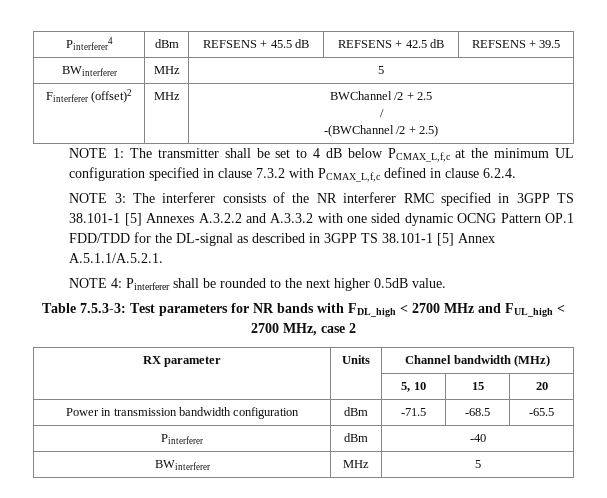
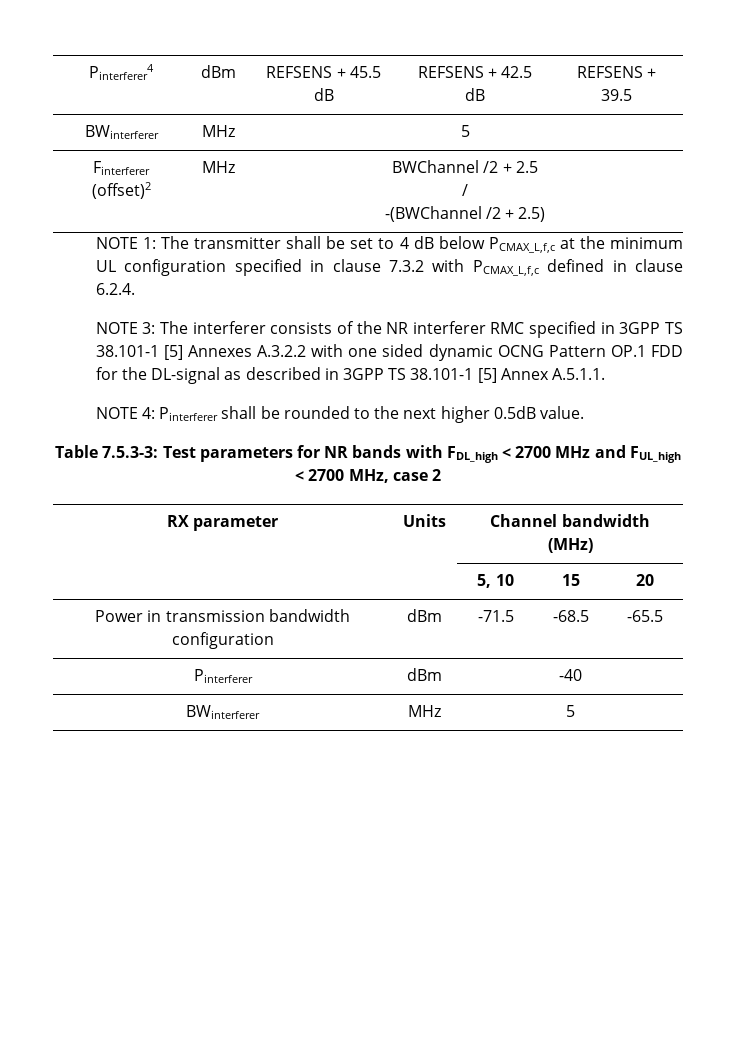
[245,213,314,223] and A.3.3.2 -> (307, 351) none
[69,233,131,243] FDD/TDD -> [651,345,683,357] FDD
[69,253,164,263] A.5.1.1/A.5.2.1. -> [551,368,605,380] A.5.1.1.

